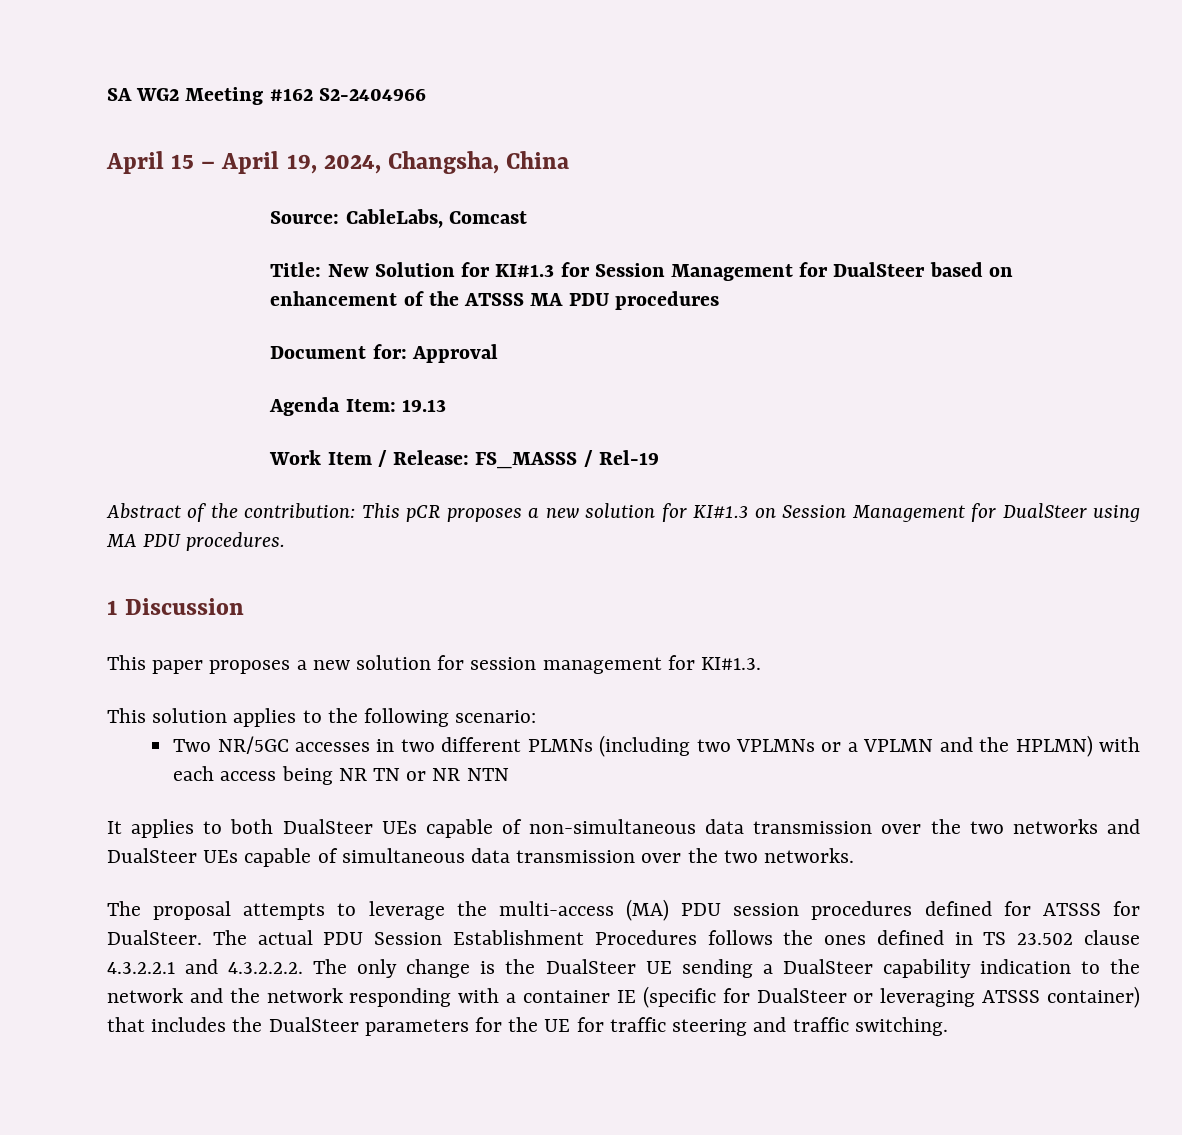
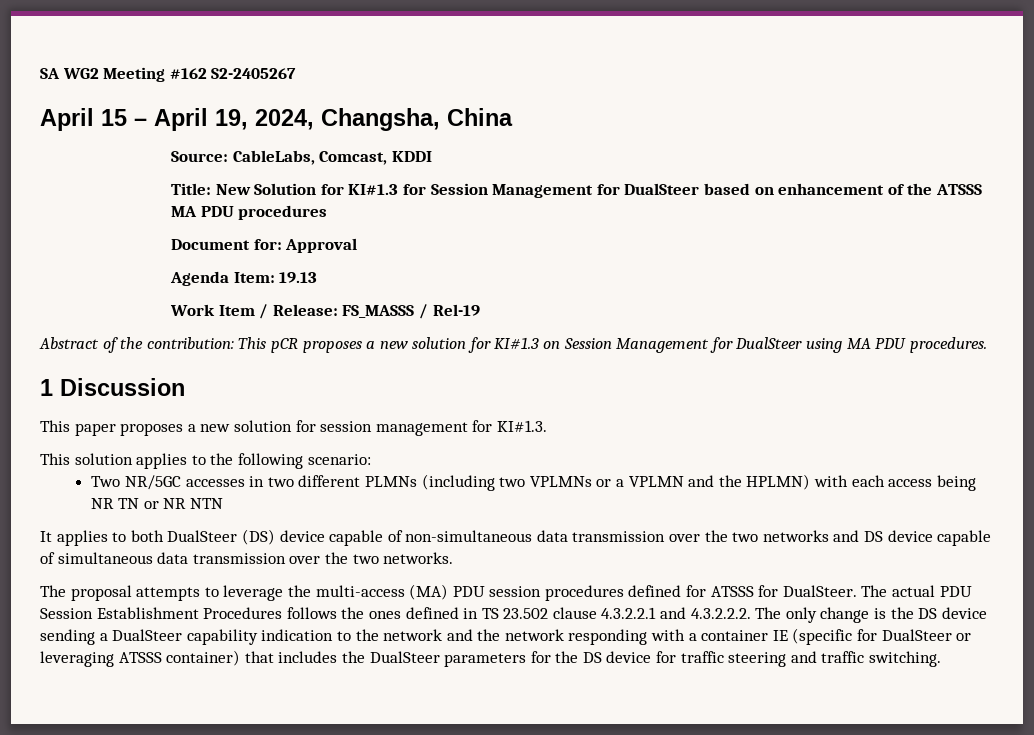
[318,88,426,101] S2-2404966 -> [211,68,297,79] S2-2405267
[448,211,527,224] Comcast -> [319,151,432,165] Comcast, KDDI
[381,821,417,834] UEs -> [241,529,325,545] (DS) device
[107,848,239,863] DualSteer UEs -> [864,530,933,542] DS device
[545,959,672,974] DualSteer UE -> [918,607,987,619] DS device
[544,1019,571,1032] UE -> [582,651,652,663] DS device

